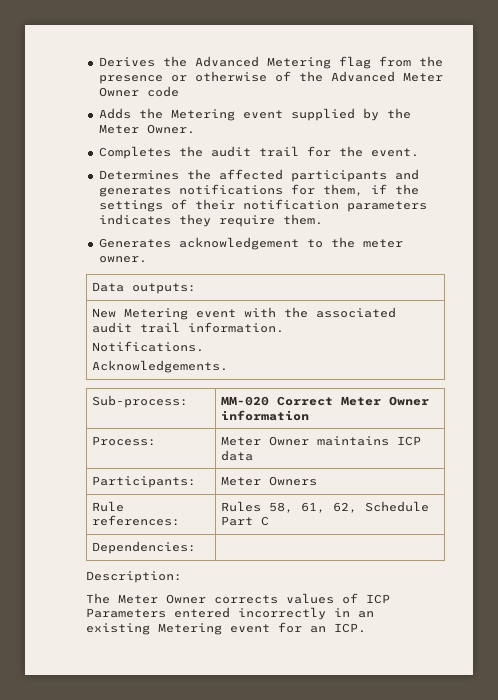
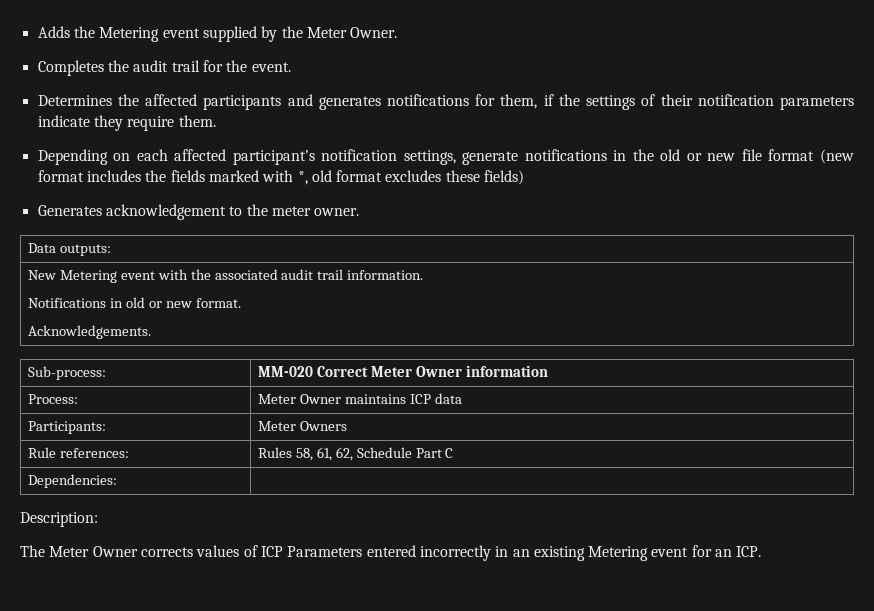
[98,56,443,69] [98,71,443,84] [98,86,179,97] Derives the Advanced Metering flag from the presence or otherwise of the Advanced Meter Owner code // -> (37, 32) none
[98,214,171,225] indicates -> [37,115,90,127] indicate
(323, 219) none -> [37,149,854,165] [37,170,525,185] // Depending on each affected participant’s notification settings, generate notifications in the old or new file format (new format includes the fields marked with *, old format excludes these fields)
[92,341,205,352] Notifications. -> [27,297,241,308] Notifications in old or new format.

